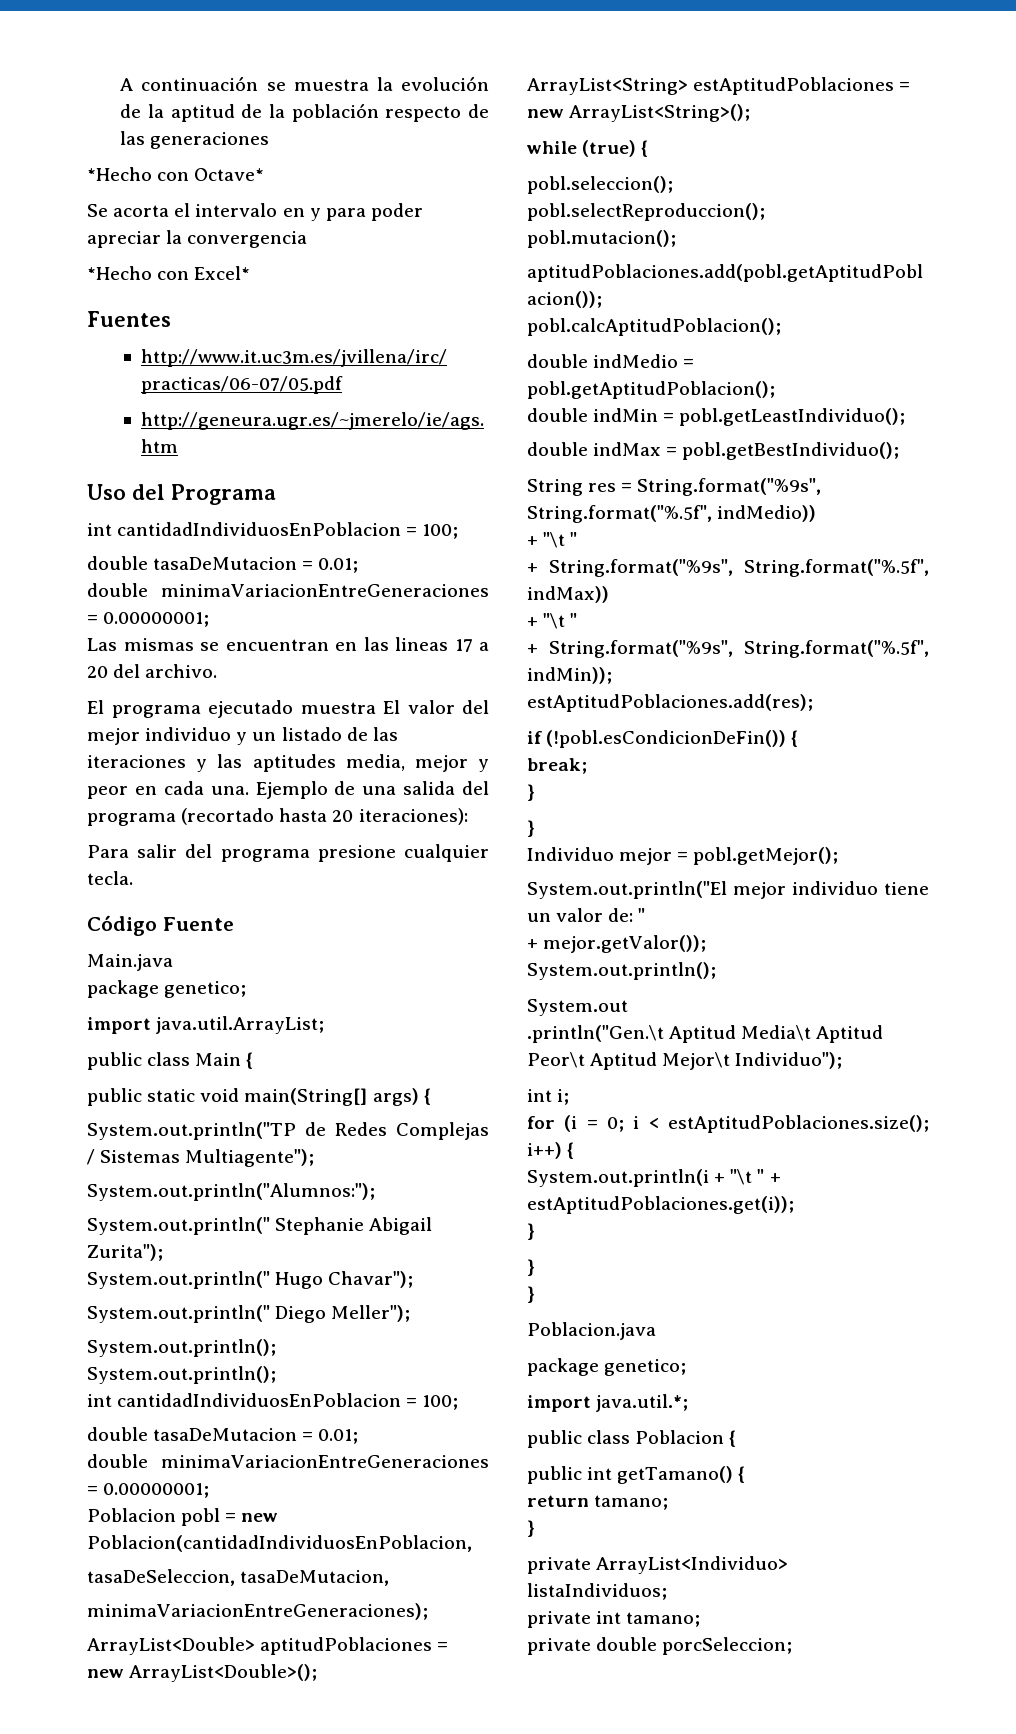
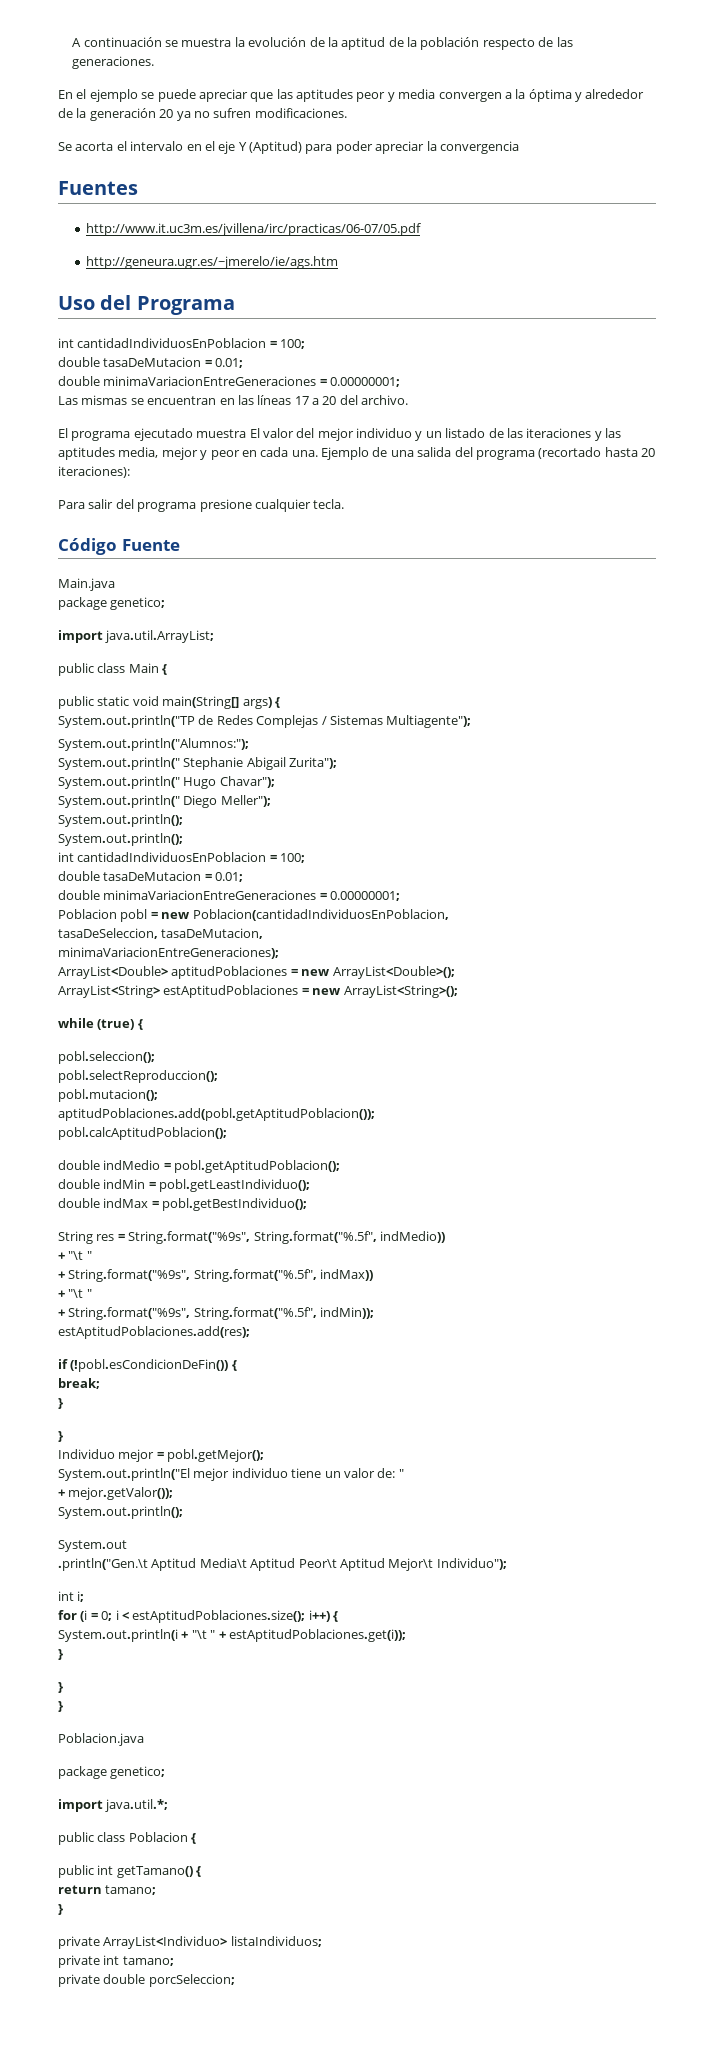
[150,132,270,149] [87,167,265,181] generaciones // *Hecho con Octave* -> [72,56,155,69] [58,89,645,102] [58,108,347,121] generaciones. // En el ejemplo se puede apreciar que las aptitudes peor y media convergen a la óptima y alrededor de la generación 20 ya no sufren modificaciones.
[309,208,321,221] y -> [204,141,302,154] el eje Y (Aptitud)
[87,266,251,280] // *Hecho con Excel* -> (519, 147) none
[395,637,448,651] lineas -> [257,395,292,405] líneas

